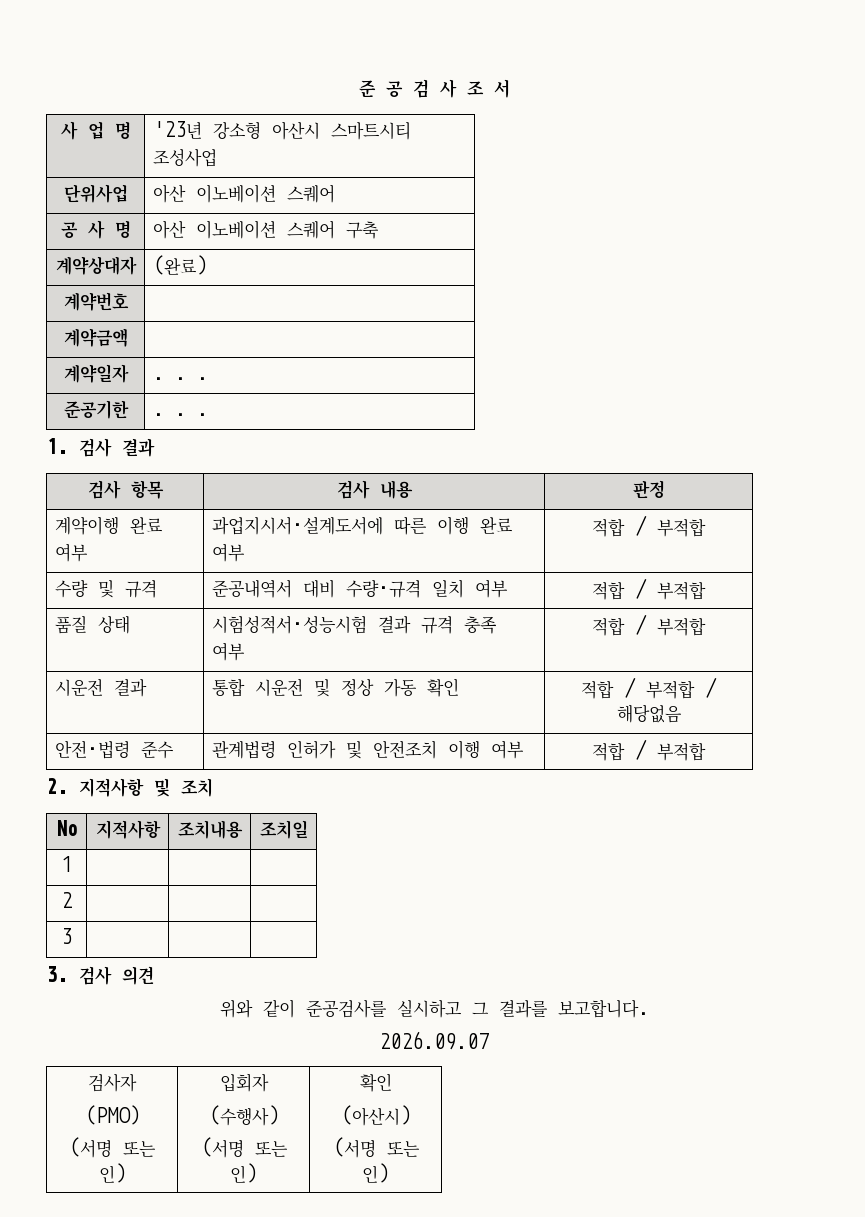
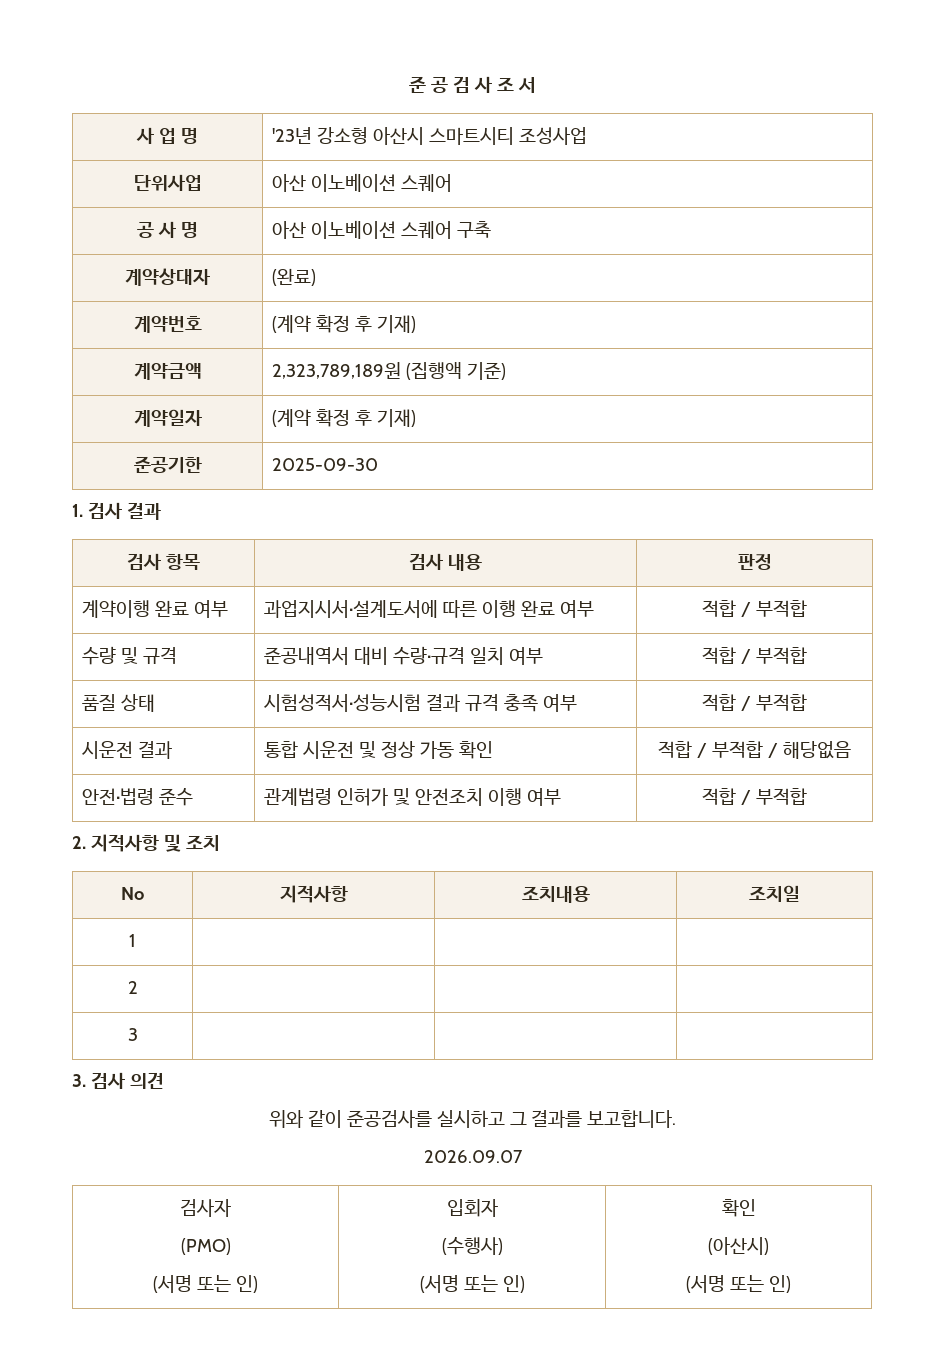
[63,328,128,347] [63,364,129,383] [152,377,208,380] [63,400,129,419] [152,413,208,416] // 계약금액 | // 계약일자 | . . . // 준공기한 | . . . -> [272,315,417,333] [133,363,202,380] [272,362,507,380] [133,409,202,427] [272,409,417,427] [133,456,202,473] [272,458,379,471] (계약 확정 후 기재) // 계약금액 | 2,323,789,189원 (집행액 기준) // 계약일자 | (계약 확정 후 기재) // 준공기한 | 2025-09-30

